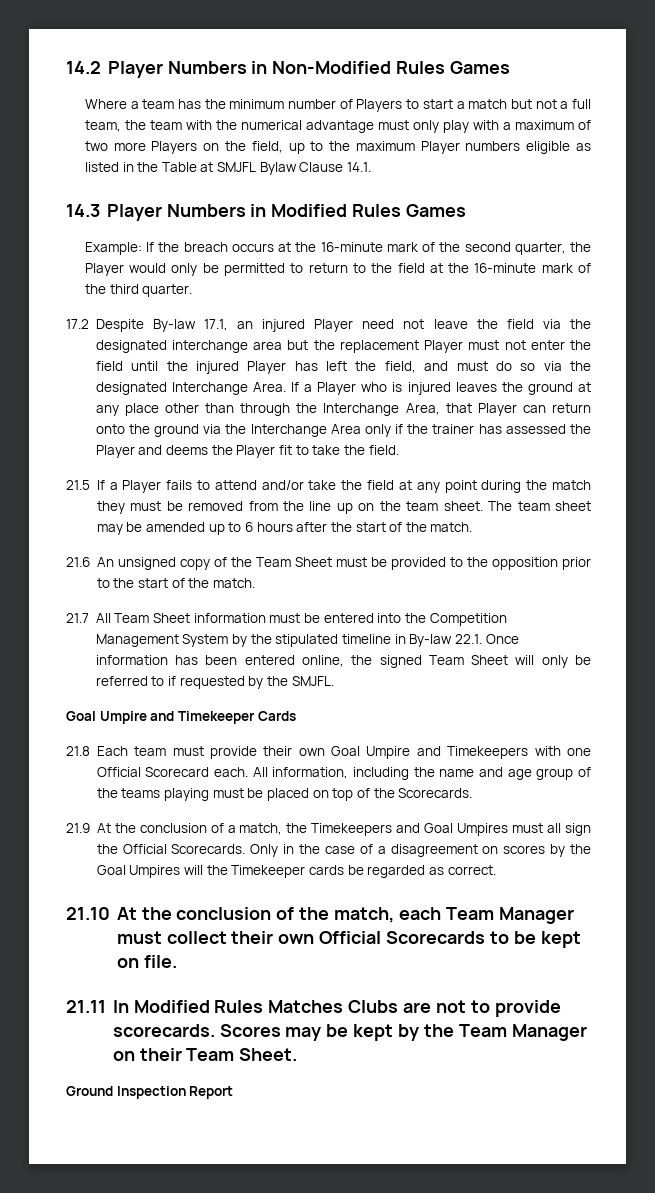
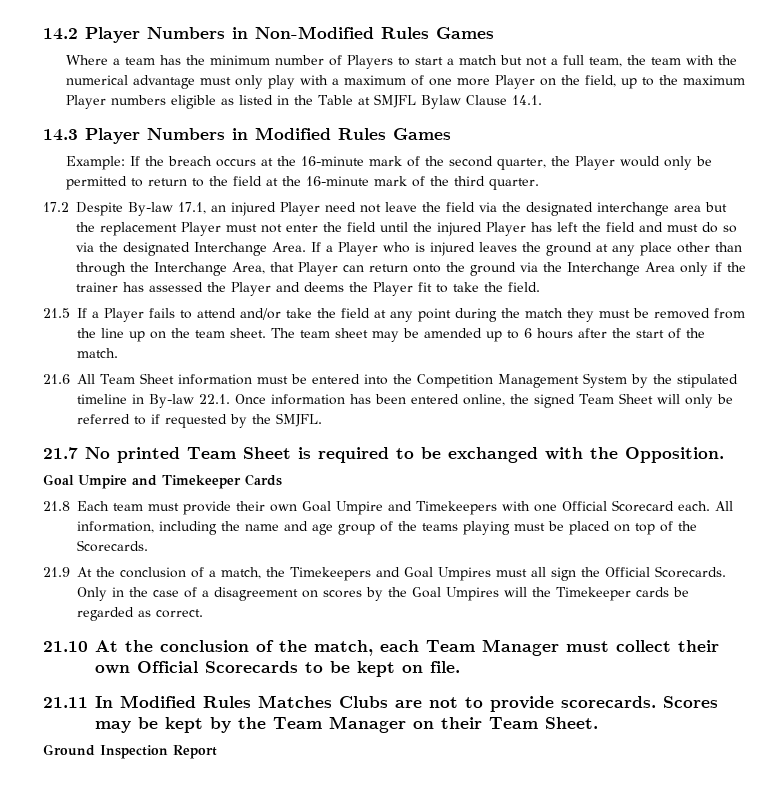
[84,141,198,154] two more Players -> [429,75,536,89] one more Player
[384,361,416,373] field, -> [606,222,635,232] field
[96,557,591,570] [96,578,255,588] [66,613,89,623] An unsigned copy of the Team Sheet must be provided to the opposition prior to the start of the match. // 21.7 -> (70, 379) none
(334, 681) none -> [43,447,724,463] // 21.7 No printed Team Sheet is required to be exchanged with the Opposition.

